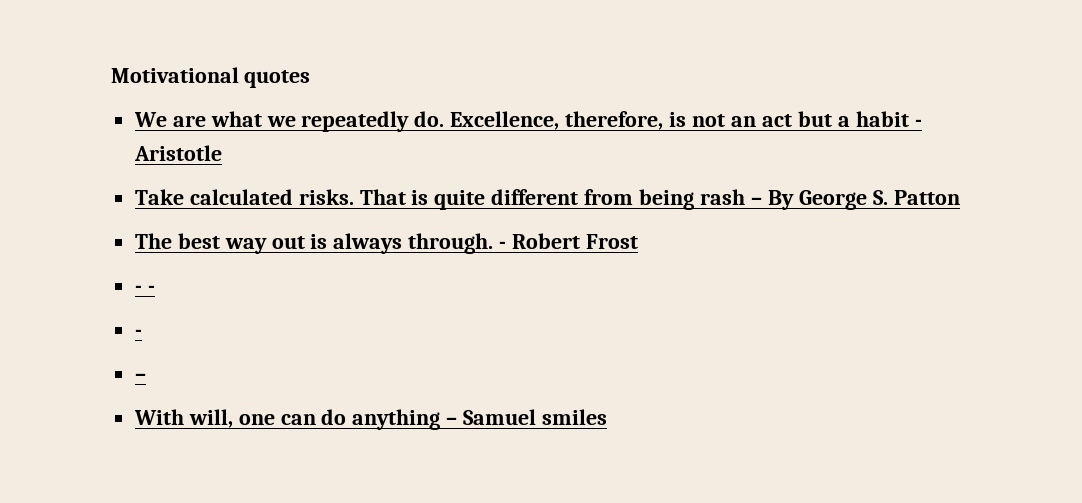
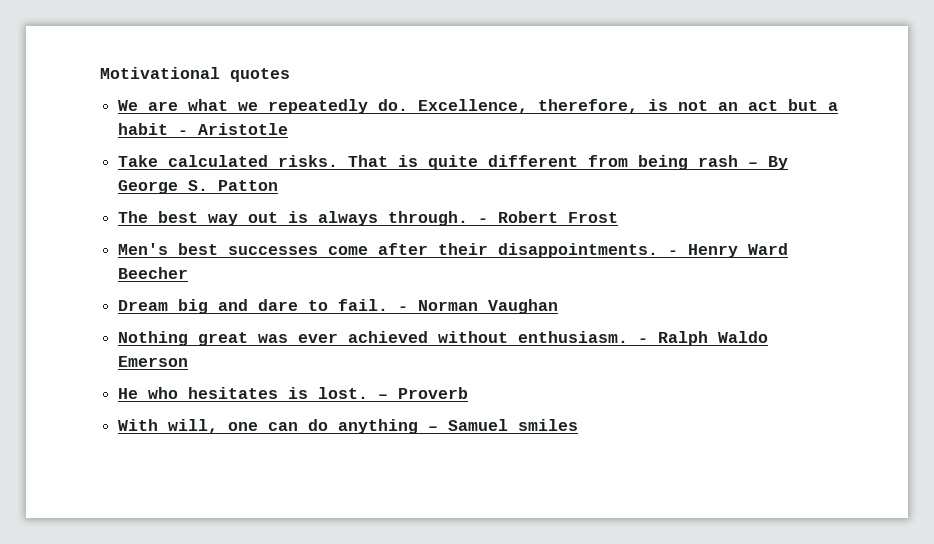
[134,285,155,293] [134,329,142,337] [134,373,146,381] - - // - // – -> [118,243,789,258] [118,267,189,279] [118,299,559,314] [118,331,769,346] [118,356,189,367] [118,387,469,399] Men's best successes come after their disappointments. - Henry Ward Beecher // Dream big and dare to fail. - Norman Vaughan // Nothing great was ever achieved without enthusiasm. - Ralph Waldo Emerson // He who hesitates is lost. – Proverb

